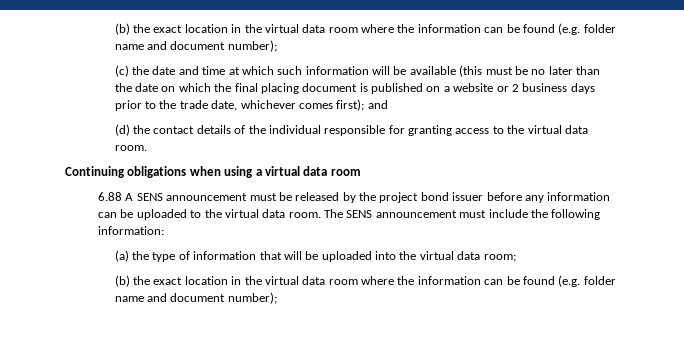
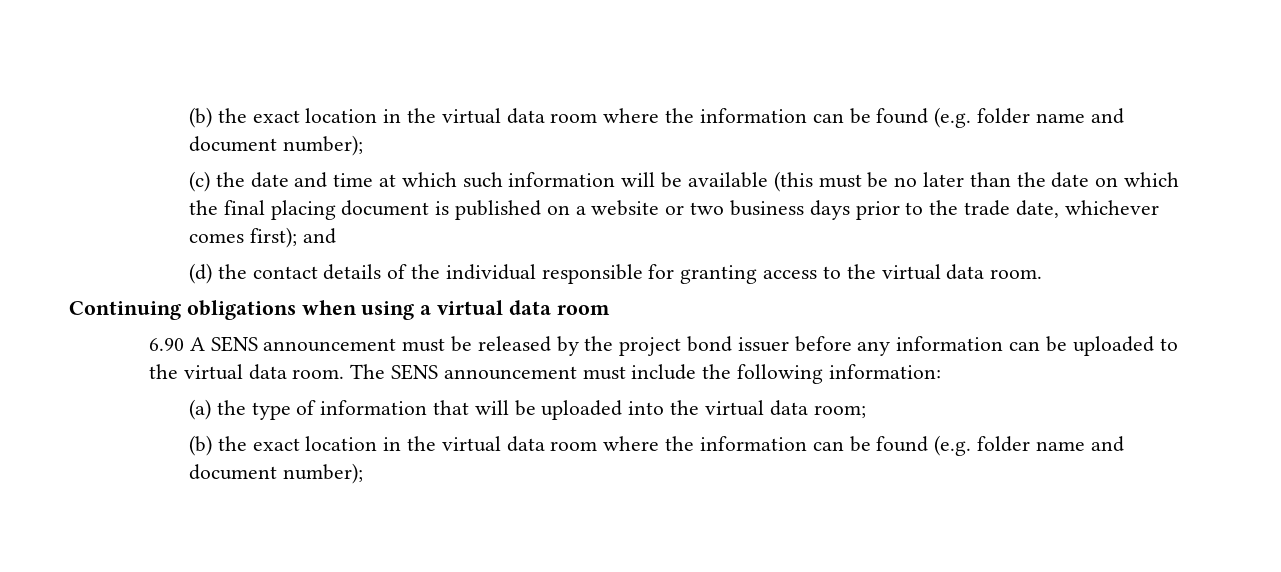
[511,84,519,92] 2 -> [690,202,725,215] two
[98,192,123,201] 6.88 -> [149,338,185,351] 6.90

